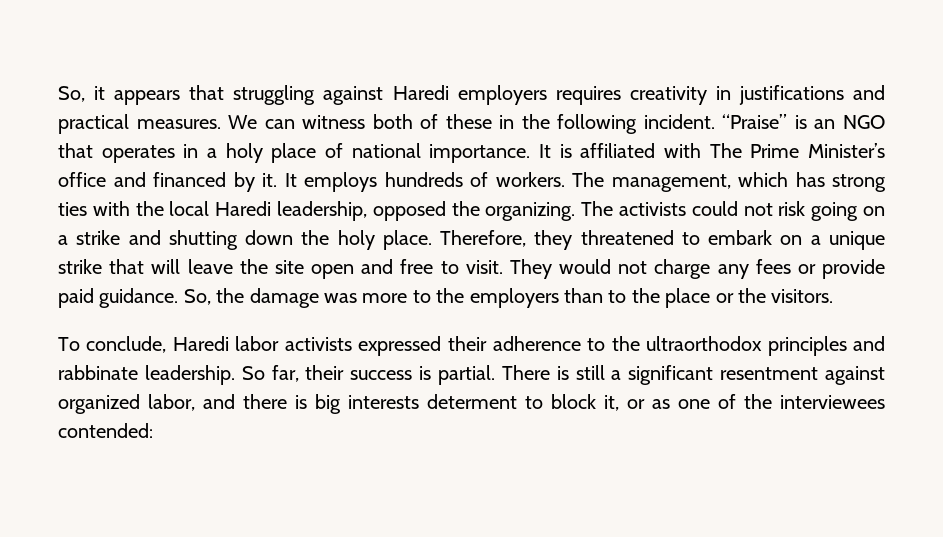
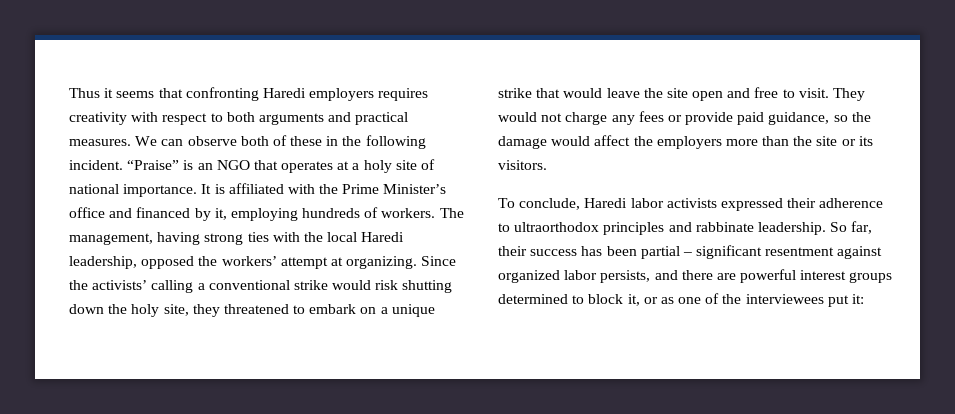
[58,85,844,105] So, it appears that struggling against Haredi employers requires creativity in justifications -> [69,87,429,101] [69,112,324,125] Thus it seems that confronting Haredi employers requires creativity with respect to both arguments
[302,115,366,129] witness -> [187,136,237,146] observe
[183,144,199,158] in -> [337,161,350,170] at
[271,143,317,163] place -> [395,160,417,170] site
[709,143,742,158] The -> [319,184,339,194] the
[262,172,377,192] it. It employs -> [214,208,298,221] it, employing
[738,172,825,187] which has -> [157,232,201,245] having
[485,201,885,221] [58,230,161,245] organizing. The activists could not risk going on a strike and -> [221,256,457,269] [69,280,399,293] workers’ attempt at organizing. Since the activists’ calling a conventional strike would risk
[382,230,527,250] place. Therefore, -> [163,304,189,316] site,
[151,259,181,274] will -> [563,88,603,98] would
[99,288,766,308] guidance. So, the damage was more to the employers than to the place or the -> [768,112,871,125] [498,135,873,149] guidance, so the damage would affect the employers more than the site or its
[611,336,640,351] the -> (510, 227) none
[419,365,885,385] [58,394,517,414] is partial. There is still a significant resentment against organized labor, and there is big interests determent -> [581,245,883,259] [498,269,893,283] [498,294,568,304] has been partial – significant resentment against organized labor persists, and there are powerful interest groups determined
[58,423,153,438] contended: -> [827,294,865,307] put it:

